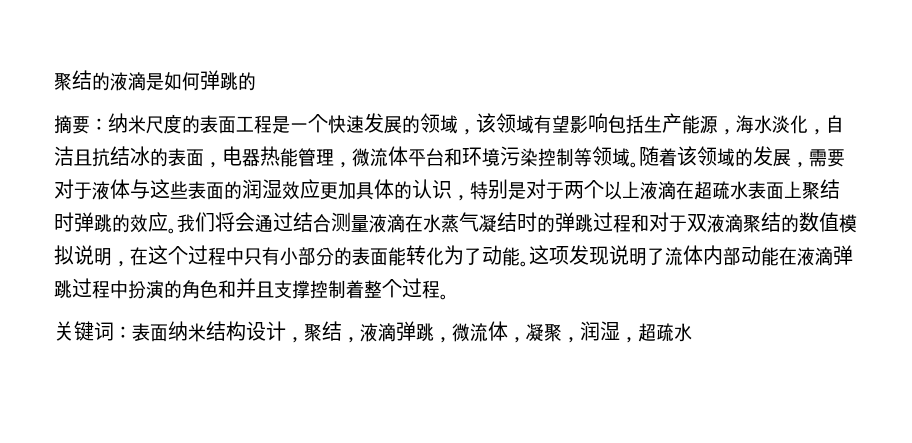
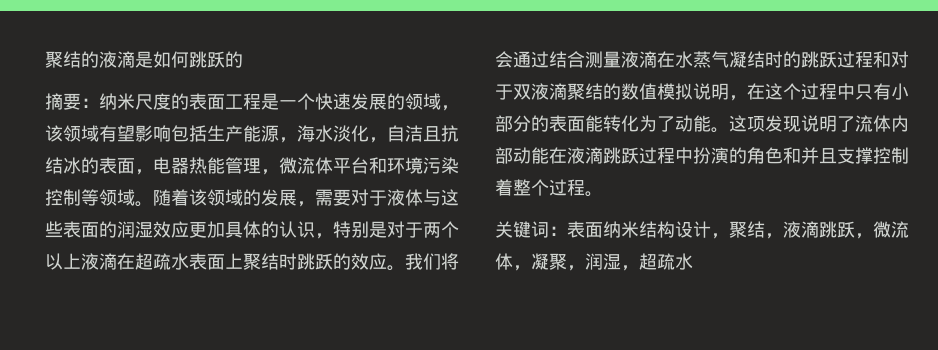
[200,70,238,91] 弹跳 -> [189,51,225,68] 跳跃
[74,212,112,233] 弹跳 -> [297,253,333,270] 跳跃
[555,212,593,233] 弹跳 -> [801,51,837,68] 跳跃
[833,245,853,265] [54,280,72,299] 弹跳 -> [603,147,639,164] 跳跃
[396,321,434,342] 弹跳 -> [819,221,855,238] 跳跃

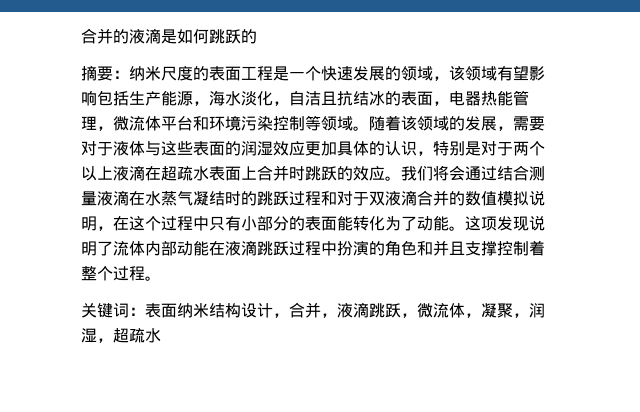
[45,51,81,68] 聚结 -> [81,28,113,44] 合并
[243,253,279,270] 聚结 -> [257,165,289,181] 合并
[567,83,603,100] 聚结 -> [417,190,449,206] 合并
[729,221,765,238] 聚结 -> [289,302,321,318] 合并

